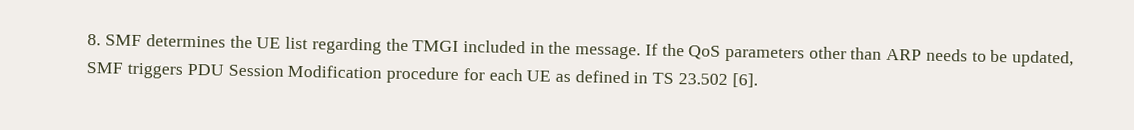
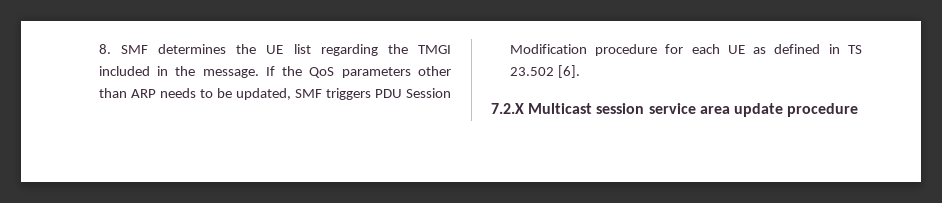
(758, 80) none -> [491,103,859,117] // 7.2.X Multicast session service area update procedure

